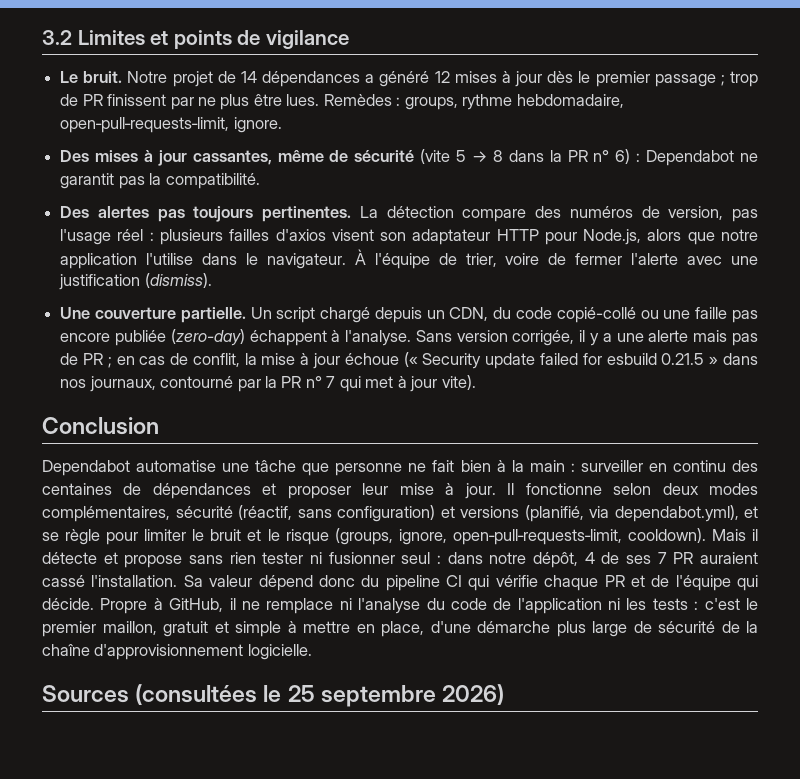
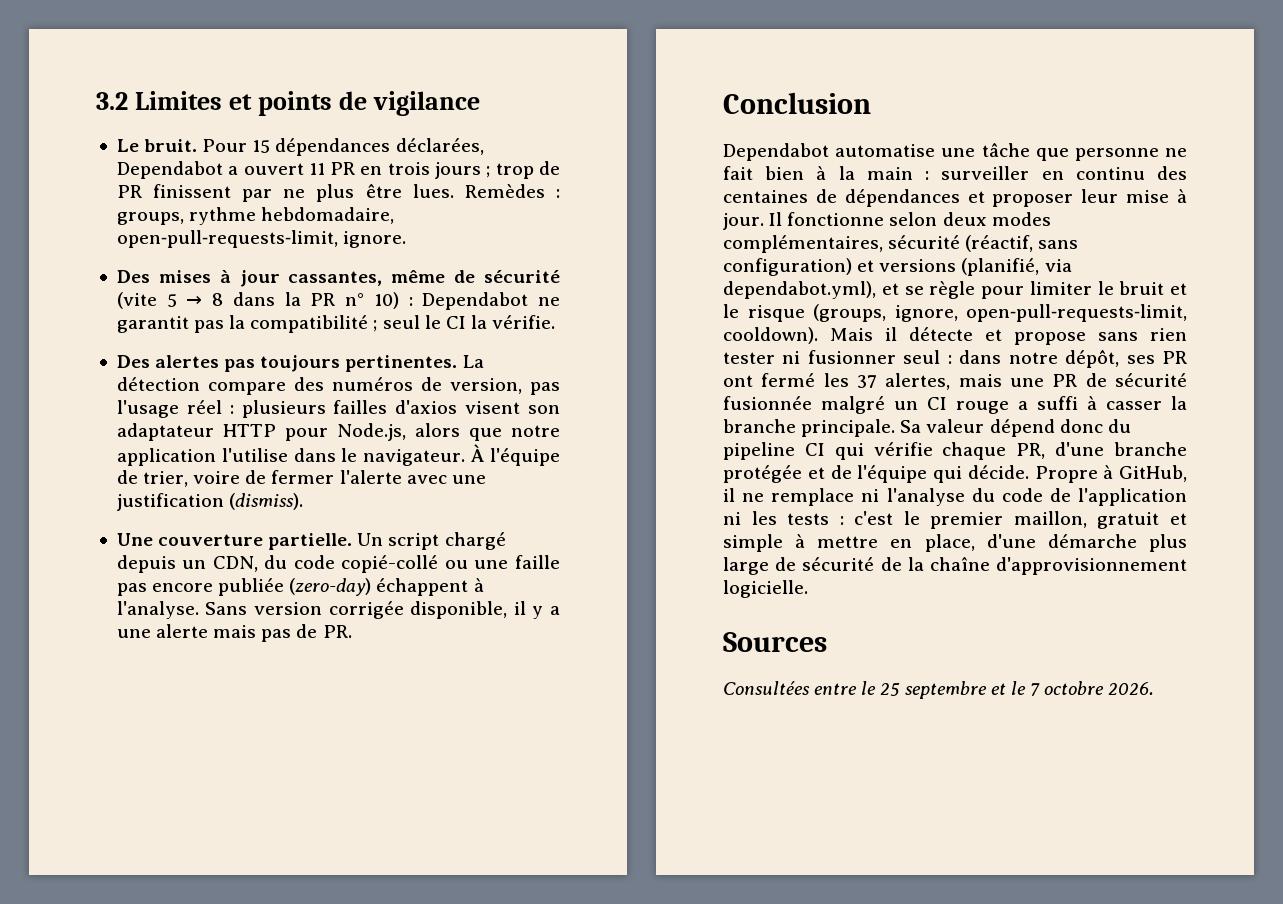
[127,71,716,87] Notre projet de 14 dépendances a généré 12 mises à jour dès le premier passage -> [202,138,484,156] [116,161,482,179] Pour 15 dépendances déclarées, Dependabot a ouvert 11 PR en trois jours
[615,149,631,164] 6) -> [373,292,399,309] 10)
[165,173,260,189] compatibilité. -> [250,315,556,333] compatibilité ; seul le CI la vérifie.
[512,330,575,346] corrigée, -> [328,601,508,619] corrigée disponible,
[82,352,759,369] [60,375,476,392] PR ; en cas de conflit, la mise à jour échoue (« Security update failed for esbuild 0.21.5 » dans nos journaux, contourné par la PR n° 7 qui met à jour vite). -> [322,625,352,638] PR.
[584,552,758,564] [42,575,178,587] 4 de ses 7 PR auraient cassé l'installation. -> [1126,351,1187,364] [723,373,1187,390] [723,396,1187,414] [723,419,896,437] ses PR ont fermé les 37 alertes, mais une PR de sécurité fusionnée malgré un CI rouge a suffi à casser la branche principale.
[604,575,625,587] PR -> [1016,442,1187,459] [723,465,802,483] PR, d'une branche protégée
[135,684,258,705] (consultées -> [723,681,858,695] // Consultées entre
[442,684,505,705] 2026) -> [990,681,1155,696] et le 7 octobre 2026.

